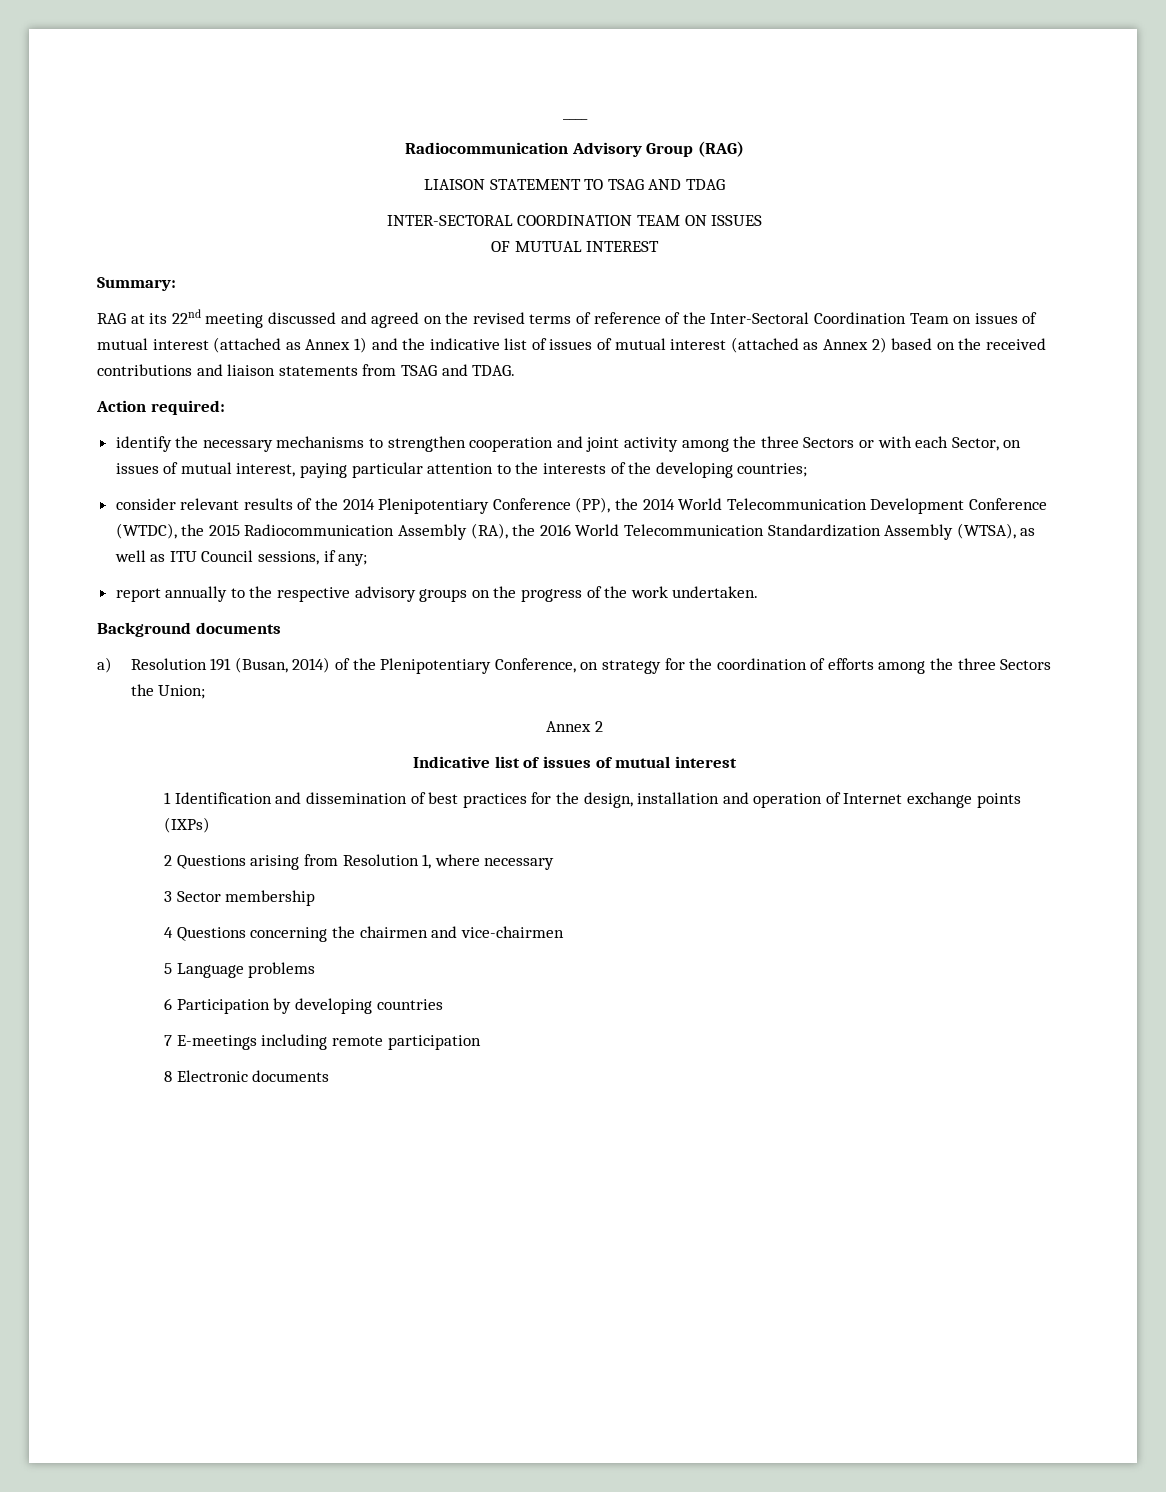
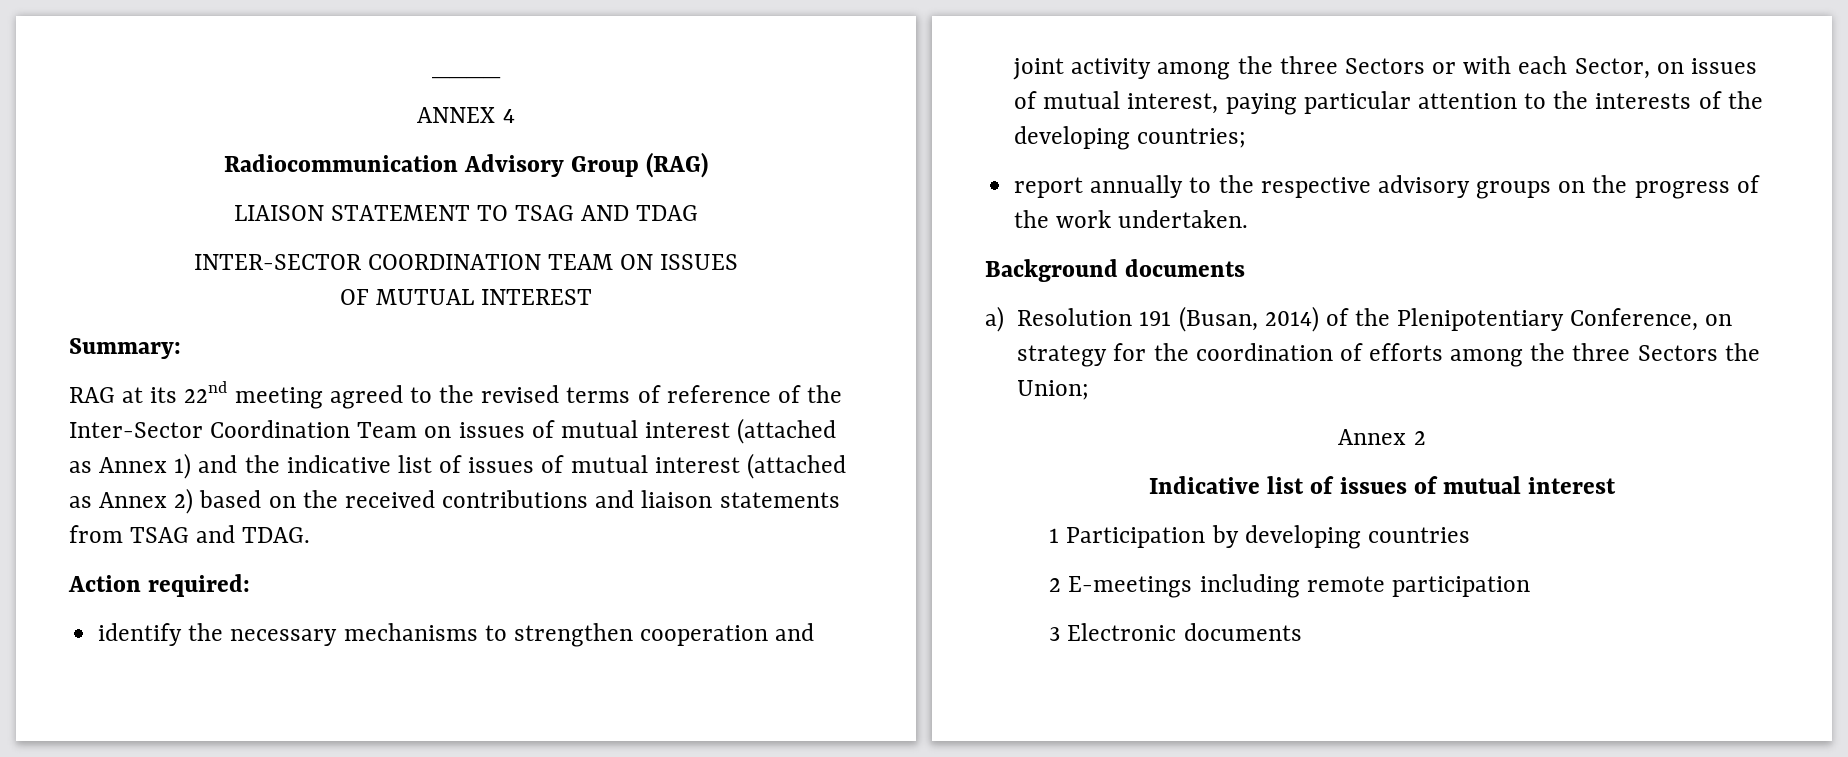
(588, 119) none -> [417,107,515,123] // ANNEX 4
[386,215,513,226] INTER-SECTORAL -> [193,254,361,270] INTER-SECTOR
[267,312,442,328] discussed and agreed on -> [329,385,432,409] agreed to
[710,312,810,324] Inter-Sectoral -> [69,422,203,438] Inter-Sector
[115,497,1047,514] [115,523,1036,540] [114,550,368,566] // consider relevant results of the 2014 Plenipotentiary Conference (PP), the 2014 World Telecommunication Development Conference (WTDC), the 2015 Radiocommunication Assembly (RA), the 2016 World Telecommunication Standardization Assembly (WTSA), as well as ITU Council sessions, if any; -> (1247, 138) none
[174,792,1021,808] [164,817,211,833] [164,854,555,870] [164,890,316,906] [164,926,564,942] [164,962,316,978] [164,998,173,1010] Identification and dissemination of best practices for the design, installation and operation of Internet exchange points (IXPs) // 2 Questions arising from Resolution 1, where necessary // 3 Sector membership // 4 Questions concerning the chairmen and vice-chairmen // 5 Language problems // 6 -> (1060, 535) none
[164,1035,173,1046] 7 -> [1049,578,1062,592] 2
[164,1071,173,1082] 8 -> [1049,627,1061,641] 3

